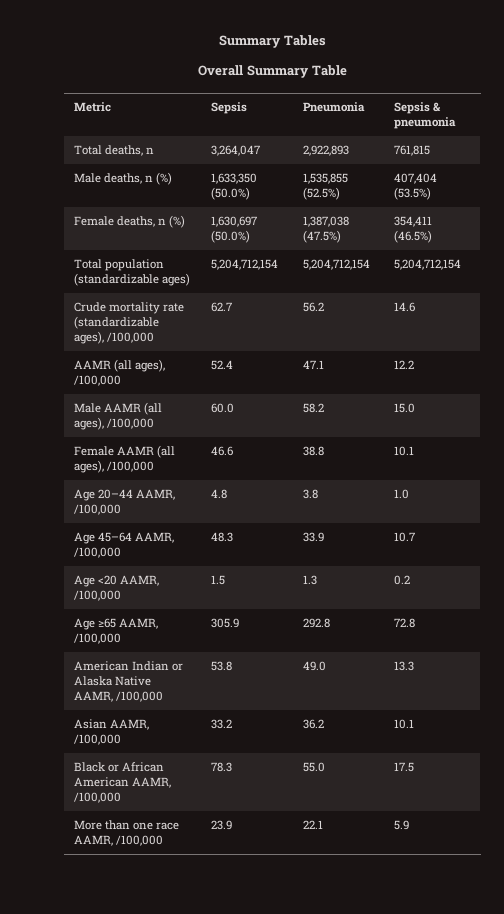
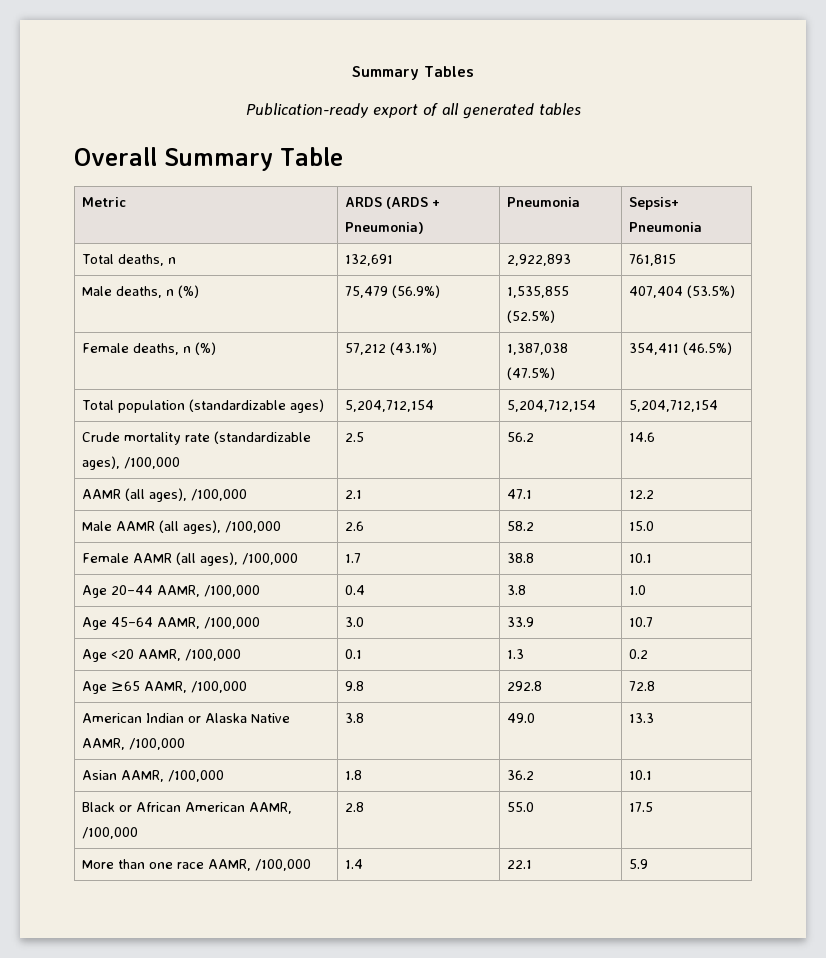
[198,65,347,78] [74,102,112,112] [211,102,248,114] [303,102,366,112] [394,102,442,114] [394,117,457,129] Overall Summary Table // Metric | Sepsis | Pneumonia | Sepsis & pneumonia -> [245,103,581,119] [74,147,343,171] [81,197,126,207] [344,197,440,209] [344,222,424,234] [506,197,580,207] [628,197,679,210] [628,222,702,232] Publication-ready export of all generated tables // Overall Summary Table // Metric | ARDS (ARDS + Pneumonia) | Pneumonia | Sepsis+ Pneumonia
[211,145,261,156] 3,264,047 -> [344,254,393,266] 132,691
[211,173,258,184] [211,187,251,200] 1,633,350 (50.0%) -> [344,285,440,298] 75,479 (56.9%)
[211,216,258,227] [211,230,251,243] 1,630,697 (50.0%) -> [344,342,437,355] 57,212 (43.1%)
[211,302,233,312] 62.7 -> [344,432,364,442] 2.5
[211,360,234,370] 52.4 -> [344,490,362,499] 2.1
[211,403,235,413] 60.0 -> [344,521,364,531] 2.6
[211,446,234,456] 46.6 -> [344,553,361,563] 1.7
[211,489,228,499] 4.8 -> [344,585,365,595] 0.4
[211,532,234,542] 48.3 -> [344,617,364,627] 3.0
[211,575,226,585] 1.5 -> [344,649,362,659] 0.1
[211,618,240,628] 305.9 -> [344,681,364,691] 9.8
[211,661,233,671] 53.8 -> [344,713,364,723] 3.8
[211,719,233,729] 33.2 -> [344,770,362,780] 1.8
[211,762,233,772] 78.3 -> [344,802,364,812] 2.8
[211,820,233,830] 23.9 -> [344,859,363,869] 1.4

